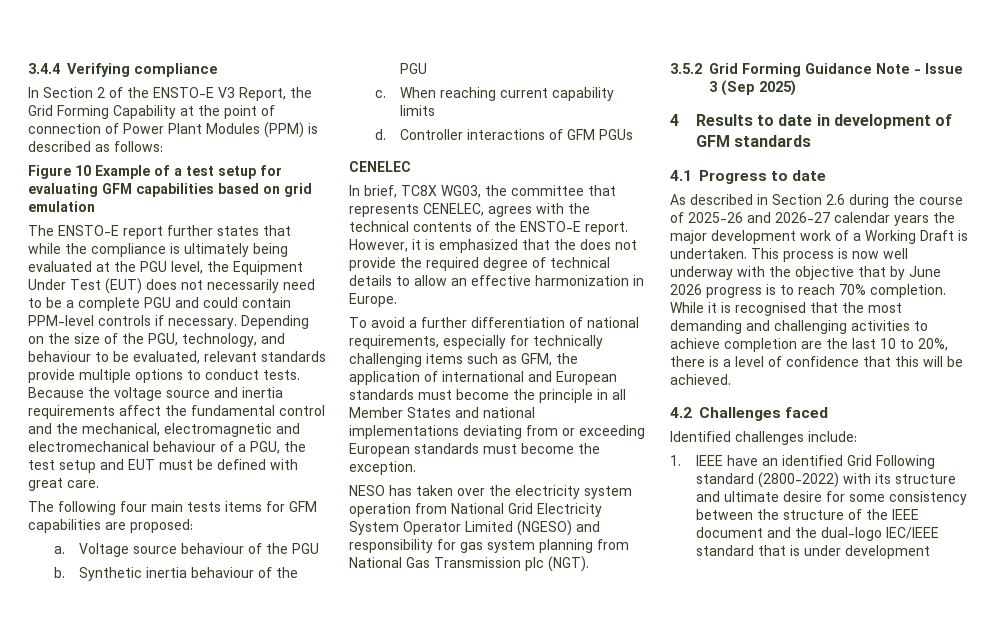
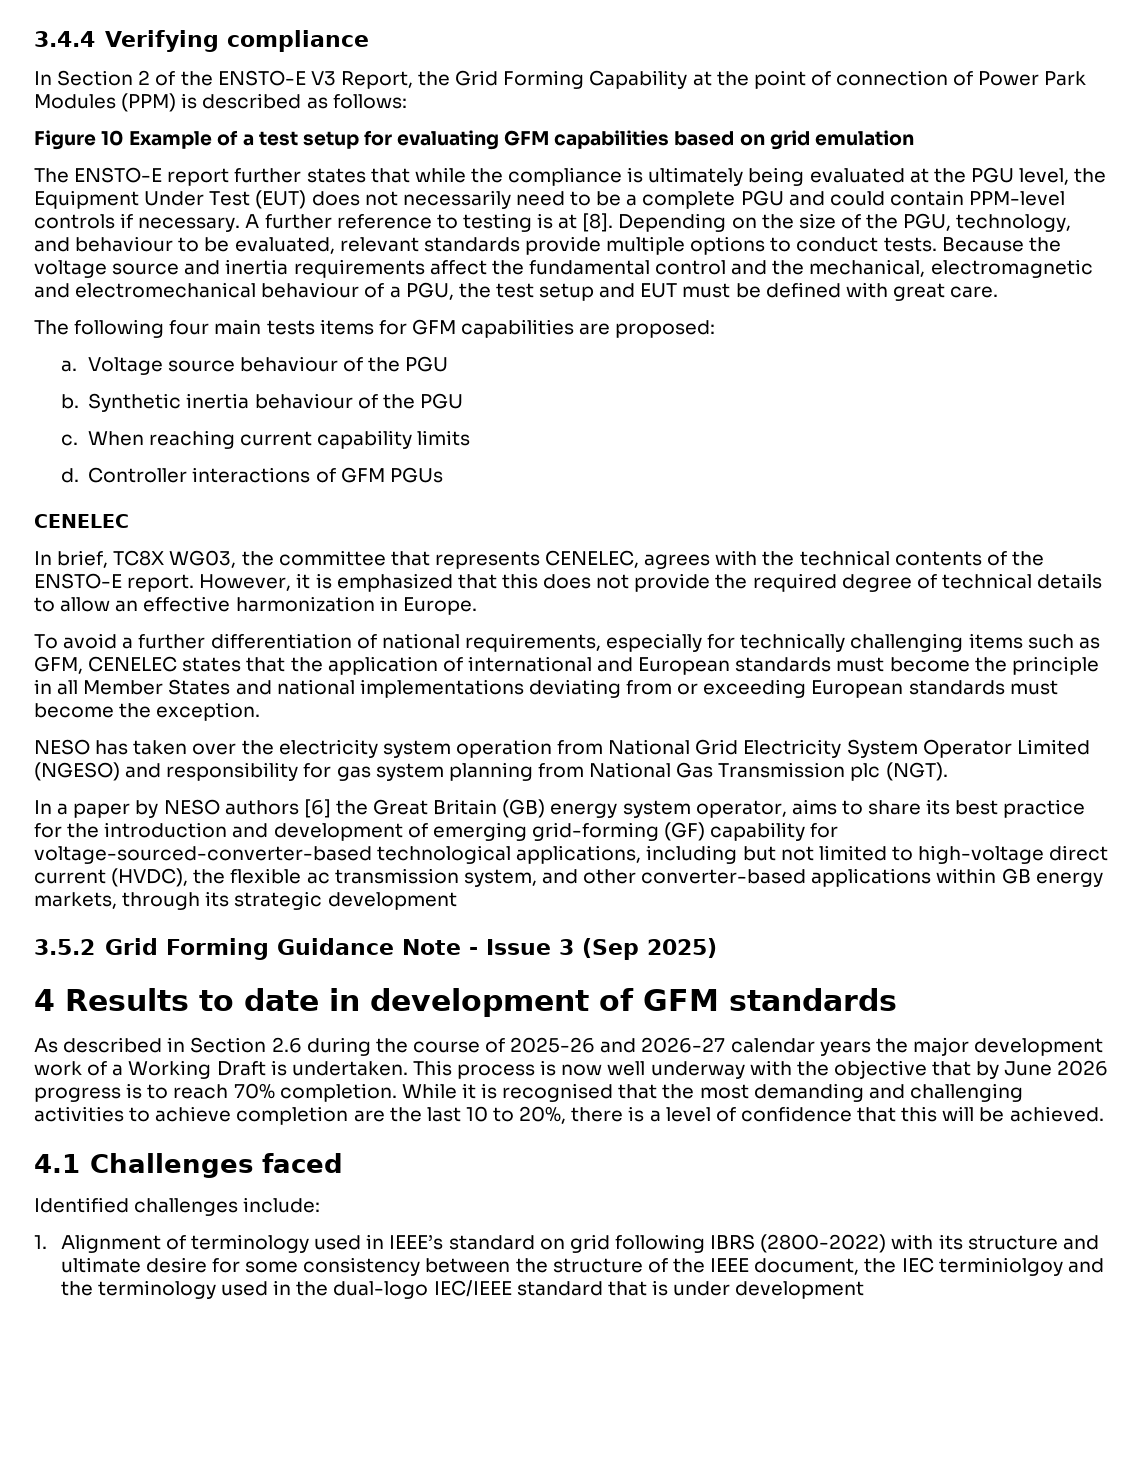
[168,123,202,134] Plant -> [1044,71,1087,86] Park
(237, 323) none -> [245,213,614,232] A further reference to testing is at [8].
[554,239,576,250] the -> [501,573,538,589] this
(552, 359) none -> [88,656,286,672] CENELEC states that
(589, 564) none -> [34,799,1086,818] [34,822,839,841] [34,845,1109,864] [34,868,1103,887] [34,891,457,910] // In a paper by NESO authors [6] the Great Britain (GB) energy system operator, aims to share its best practice for the introduction and development of emerging grid-forming (GF) capability for voltage-sourced-converter-based technological applications, including but not limited to high-voltage direct current (HVDC), the flexible ac transmission system, and other converter-based applications within GB energy markets, through its strategic development
[670,170,827,184] // 4.1 Progress to date -> (897, 999) none
[670,407,692,418] 4.2 -> [34,1154,80,1173] 4.1
[695,455,935,469] [695,473,754,484] IEEE have an identified Grid Following standard -> [60,1234,756,1253] Alignment of terminology used in IEEE’s standard on grid following IBRS
[695,527,791,538] document and -> [754,1257,1104,1276] [60,1280,292,1299] document, the IEC terminiolgoy and the terminology used in

